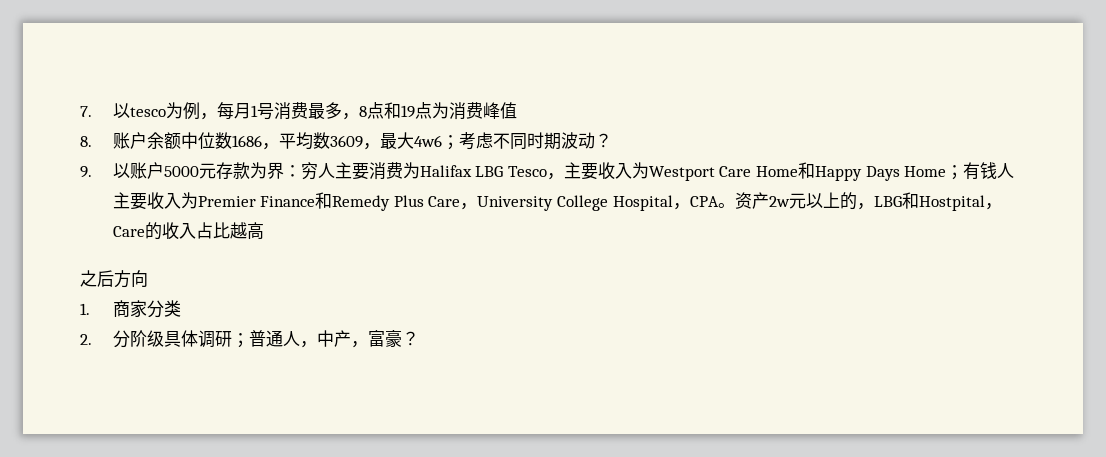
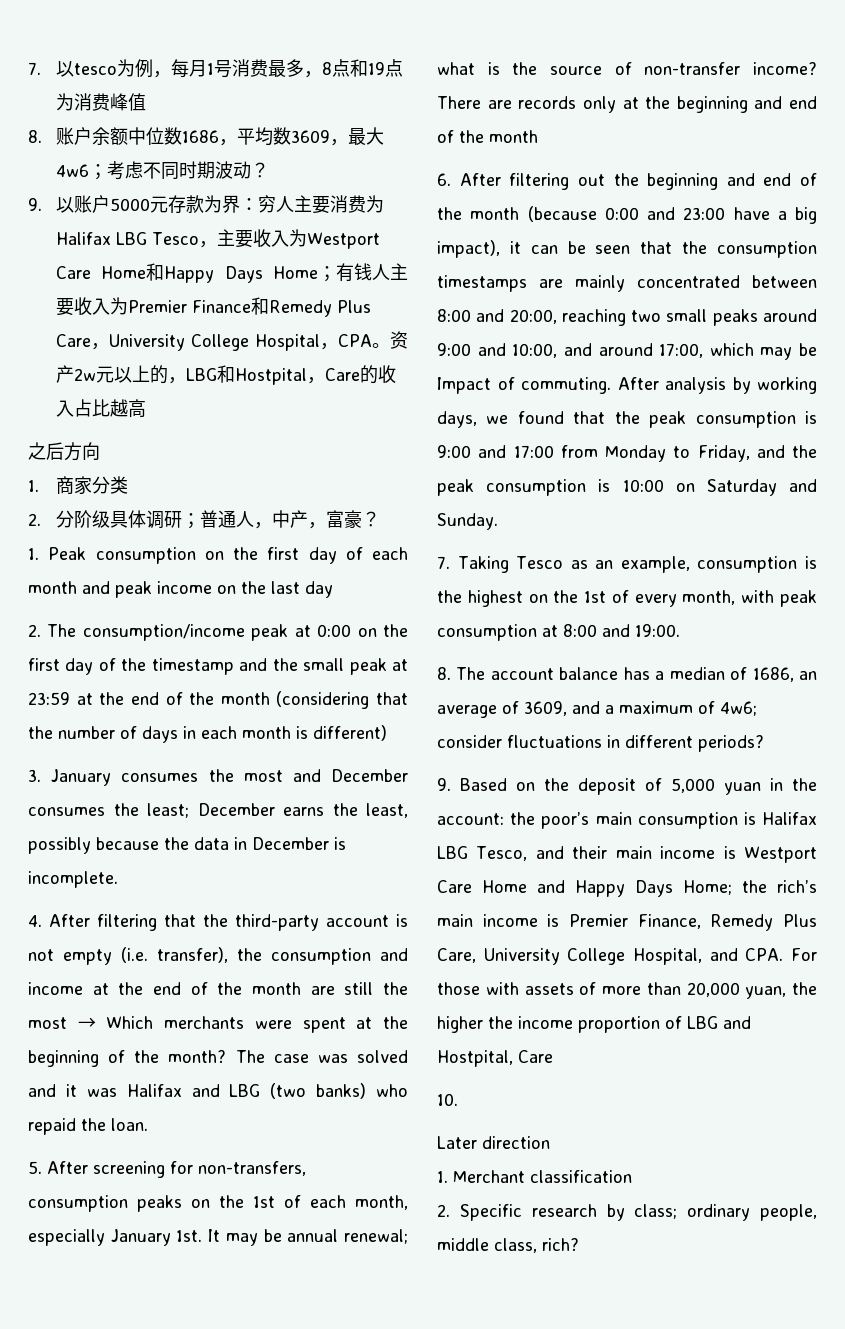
(419, 338) none -> [28,547,408,564] [28,581,333,598] [28,624,409,641] [28,658,409,675] [28,691,408,709] [28,725,387,743] [28,769,408,786] [28,803,408,818] [28,837,346,854] [28,871,118,888] [28,914,408,931] [28,947,408,965] [28,982,409,995] [28,1016,409,1033] [28,1050,408,1067] [28,1083,408,1099] [28,1118,148,1135] [28,1161,306,1178] [28,1195,408,1212] [28,1229,409,1246] [437,62,817,75] [437,96,817,113] [437,130,538,143] [437,173,817,190] [437,206,817,224] [437,240,817,258] [437,275,817,292] [437,309,817,326] [437,343,817,360] [437,377,817,394] [437,411,817,428] [437,445,817,462] [437,479,817,496] [437,513,498,530] [437,556,817,573] [437,590,817,607] [437,624,680,641] [437,667,817,682] [437,701,757,718] [437,735,764,752] [437,778,817,795] [437,812,817,829] [437,846,817,863] [437,880,817,897] [437,914,817,931] [437,948,817,965] [437,982,817,999] [437,1016,751,1033] [437,1050,553,1067] [437,1093,458,1106] [437,1136,550,1149] [437,1170,632,1183] [437,1204,817,1221] [437,1238,579,1253] // 1. Peak consumption on the first day of each month and peak income on the last day // 2. The consumption/income peak at 0:00 on the first day of the timestamp and the small peak at 23:59 at the end of the month (considering that the number of days in each month is different) // 3. January consumes the most and December consumes the least; December earns the least, possibly because the data in December is incomplete. // 4. After filtering that the third-party account is not empty (i.e. transfer), the consumption and income at the end of the month are still the most → Which merchants were spent at the beginning of the month? The case was solved and it was Halifax and LBG (two banks) who repaid the loan. // 5. After screening for non-transfers, consumption peaks on the 1st of each month, especially January 1st. It may be annual renewal; what is the source of non-transfer income? There are records only at the beginning and end of the month // 6. After filtering out the beginning and end of the month (because 0:00 and 23:00 have a big impact), it can be seen that the consumption timestamps are mainly concentrated between 8:00 and 20:00, reaching two small peaks around 9:00 and 10:00, and around 17:00, which may be Impact of commuting. After analysis by working days, we found that the peak consumption is 9:00 and 17:00 from Monday to Friday, and the peak consumption is 10:00 on Saturday and Sunday. // 7. Taking Tesco as an example, consumption is the highest on the 1st of every month, with peak consumption at 8:00 and 19:00. // 8. The account balance has a median of 1686, an average of 3609, and a maximum of 4w6; consider fluctuations in different periods? // 9. Based on the deposit of 5,000 yuan in the account: the poor’s main consumption is Halifax LBG Tesco, and their main income is Westport Care Home and Happy Days Home; the rich’s main income is Premier Finance, Remedy Plus Care, University College Hospital, and CPA. For those with assets of more than 20,000 yuan, the higher the income proportion of LBG and Hostpital, Care // 10. // Later direction // 1. Merchant classification // 2. Specific research by class; ordinary people, middle class, rich?

